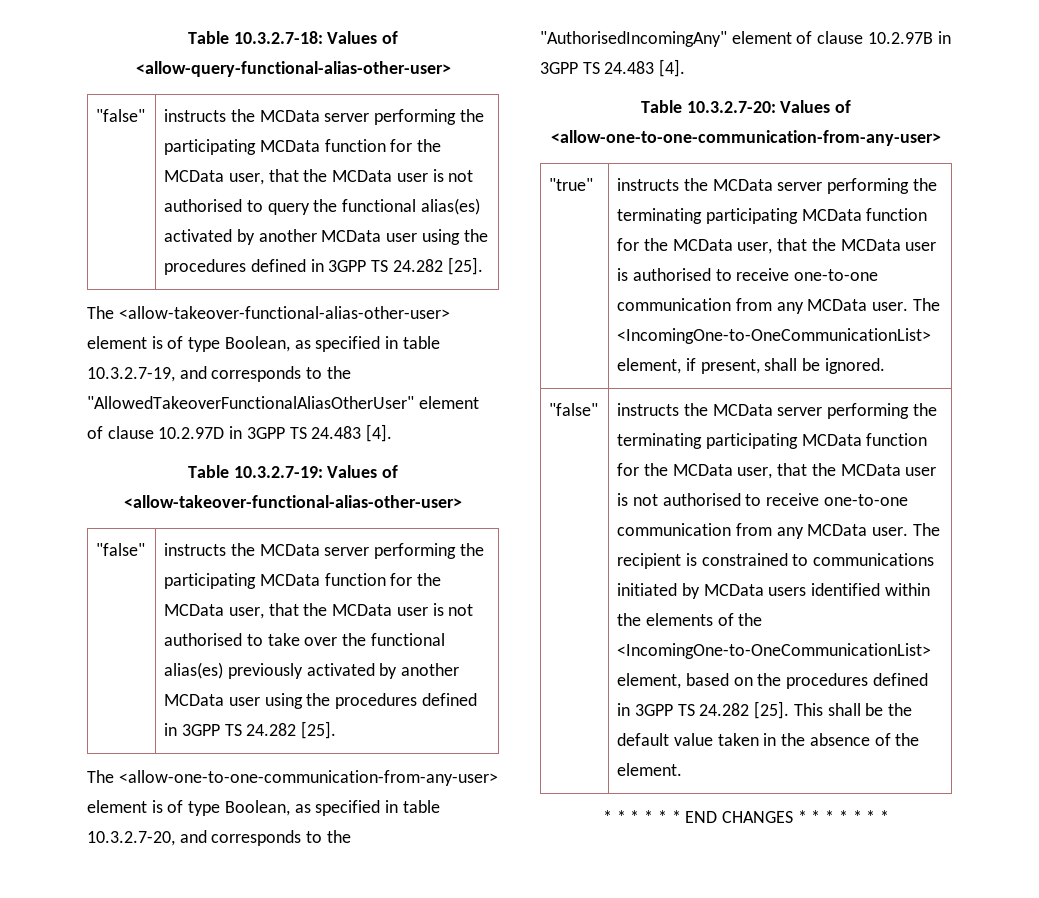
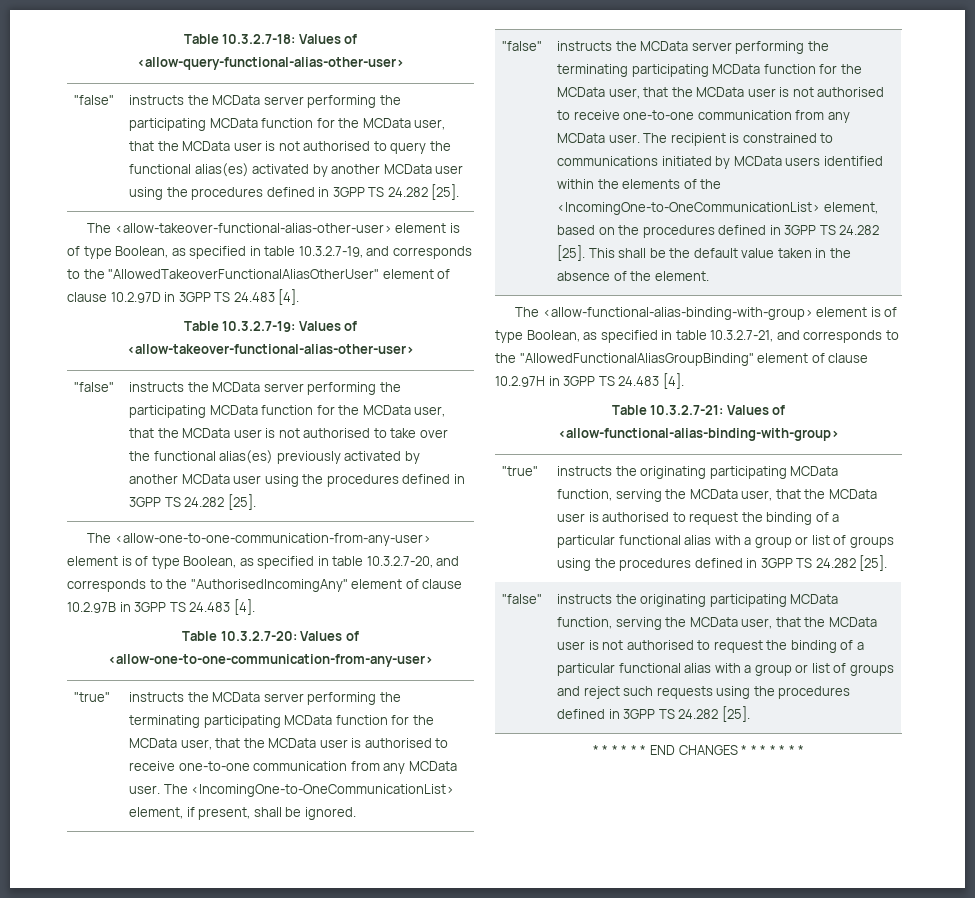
(683, 769) none -> [515,307,898,320] [495,330,899,343] [495,353,869,366] [495,373,684,389] [611,405,786,415] [558,428,839,441] [502,466,539,476] [557,466,839,479] [557,489,877,502] [557,512,840,525] [557,535,894,548] [557,555,888,571] [502,594,543,604] [557,594,839,607] [557,617,877,630] [557,640,864,653] [557,663,894,676] [557,686,851,699] [557,706,750,722] // The <allow-functional-alias-binding-with-group> element is of type Boolean, as specified in table 10.3.2.7-21, and corresponds to the "AllowedFunctionalAliasGroupBinding" element of clause 10.2.97H in 3GPP TS 24.483 [4]. // Table 10.3.2.7-21: Values of <allow-functional-alias-binding-with-group> // "true" | instructs the originating participating MCData function, serving the MCData user, that the MCData user is authorised to request the binding of a particular functional alias with a group or list of groups using the procedures defined in 3GPP TS 24.282 [25]. // "false" | instructs the originating participating MCData function, serving the MCData user, that the MCData user is not authorised to request the binding of a particular functional alias with a group or list of groups and reject such requests using the procedures defined in 3GPP TS 24.282 [25].

